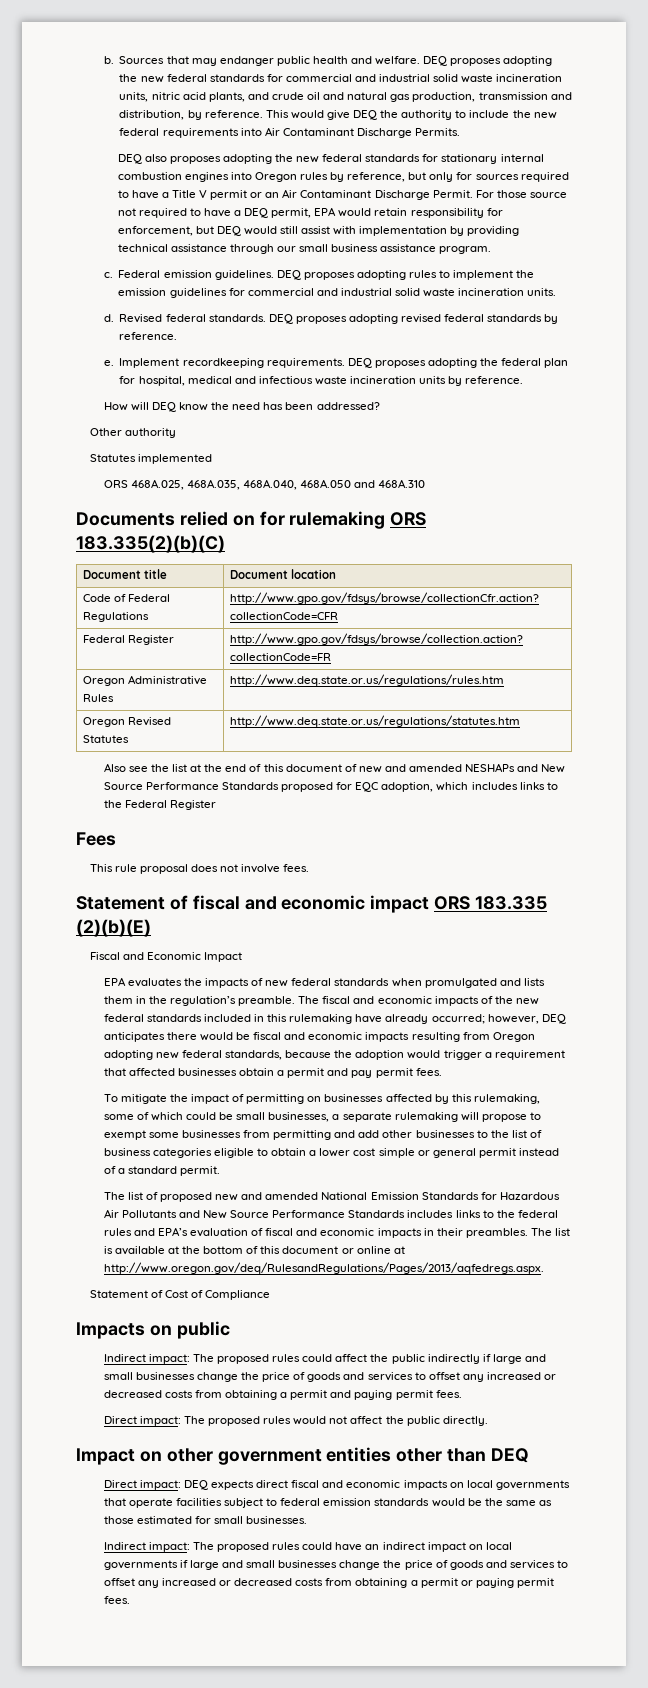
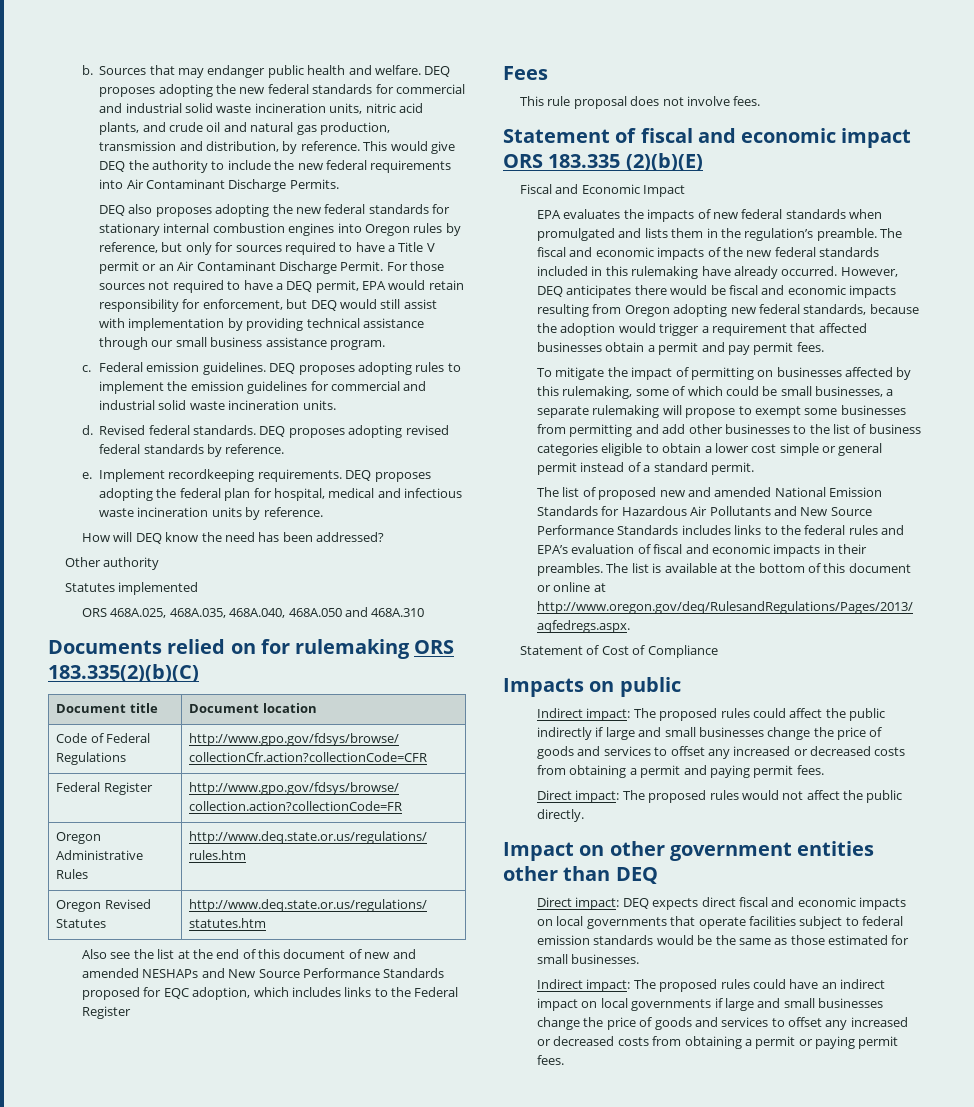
[529,192,567,198] source -> [99,283,146,290] sources
[431,1014,539,1024] occurred; however, -> [781,266,898,277] occurred. However,

